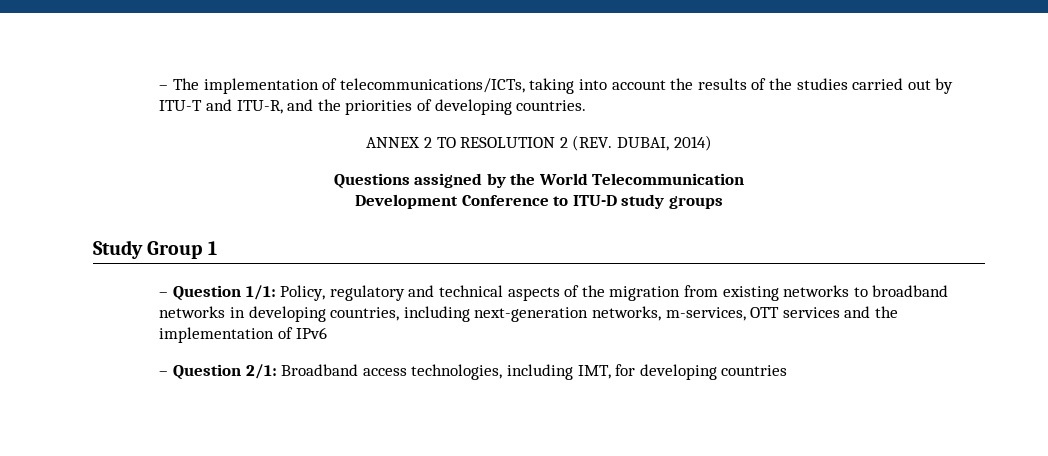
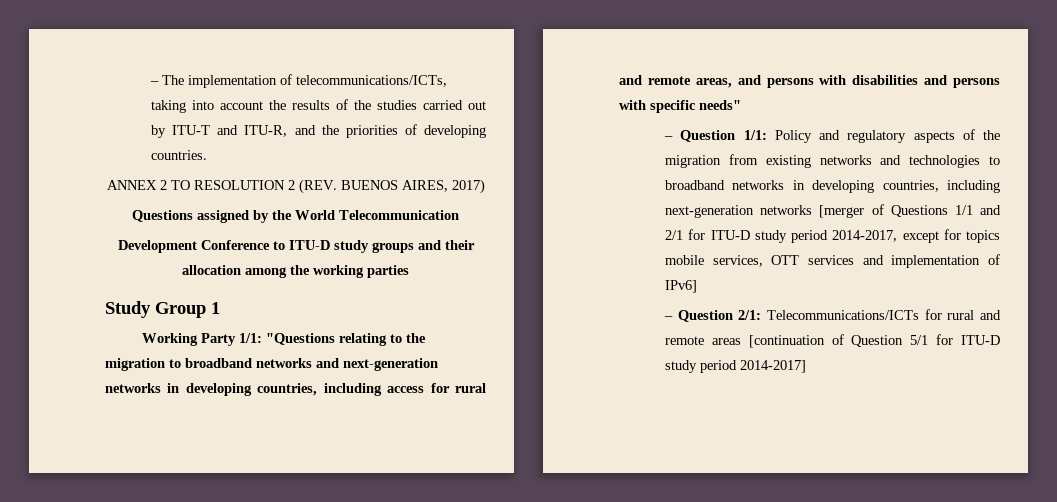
[616,135,712,151] DUBAI, 2014) -> [340,179,485,194] BUENOS AIRES, 2017)
[93,240,217,259] // Study Group 1 -> [417,240,475,250] [182,265,409,278] [105,301,220,318] [142,333,427,346] [105,358,438,371] [105,383,486,396] [619,75,1000,88] [619,100,741,113] and their allocation among the working parties // Study Group 1 // Working Party 1/1: "Questions relating to the migration to broadband networks and next-generation networks in developing countries, including access for rural and remote areas, and persons with disabilities and persons with specific needs"
[280,285,503,301] Policy, regulatory and technical -> [774,130,907,143] Policy and regulatory
(850, 291) none -> [880,155,981,168] and technologies
[591,306,746,321] networks, m-services, -> [760,204,1001,218] [665,229,1000,243] [665,255,763,267] networks [merger of Questions 1/1 and 2/1 for ITU-D study period 2014-2017, except for topics mobile services,
[874,306,898,318] [159,327,327,343] the implementation of IPv6 -> [891,254,1000,268] [665,280,698,293] implementation of IPv6]
[281,364,788,380] Broadband access technologies, including IMT, for developing countries -> [767,309,1001,320] [665,334,1000,348] [665,360,807,373] Telecommunications/ICTs for rural and remote areas [continuation of Question 5/1 for ITU-D study period 2014-2017]

